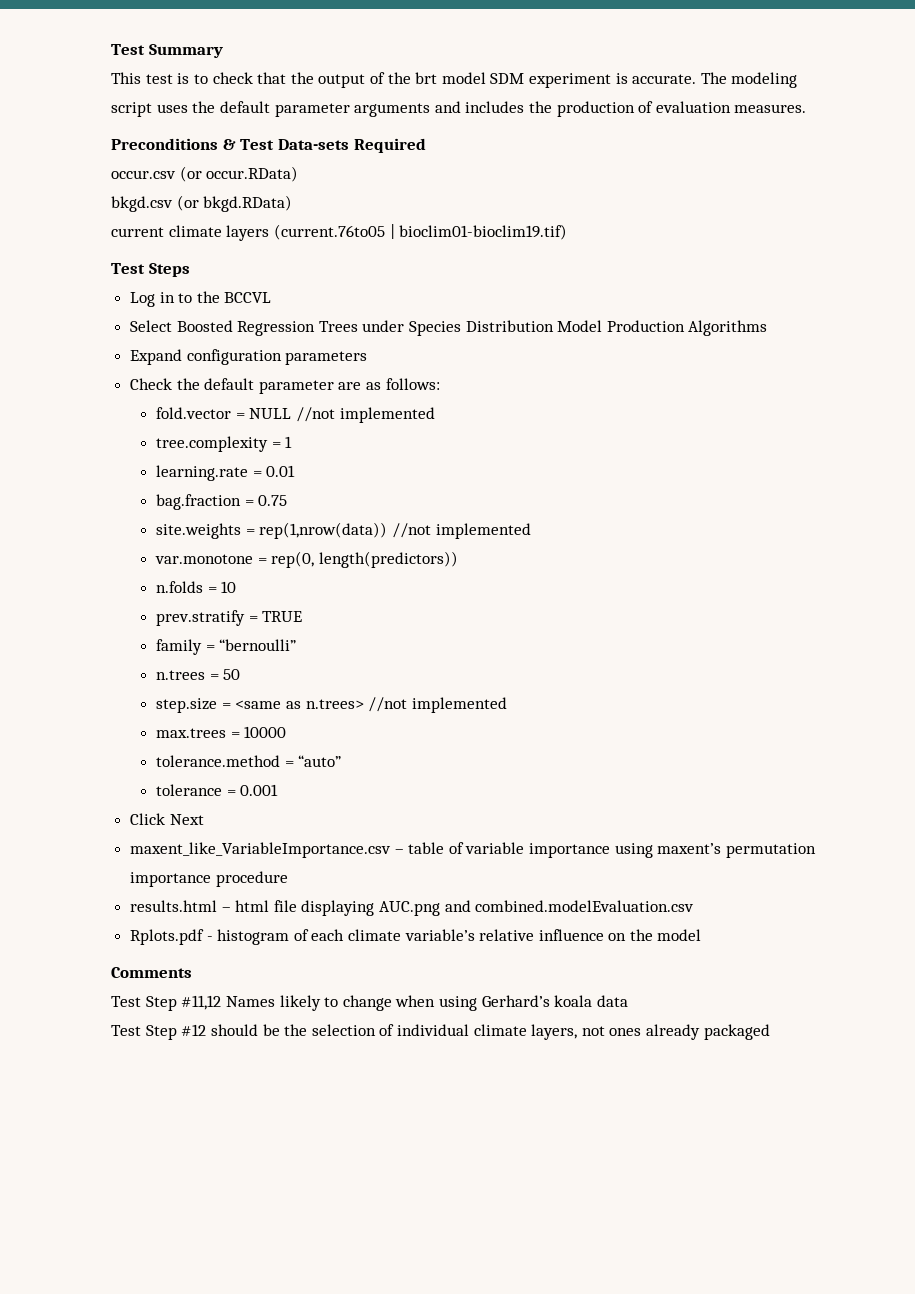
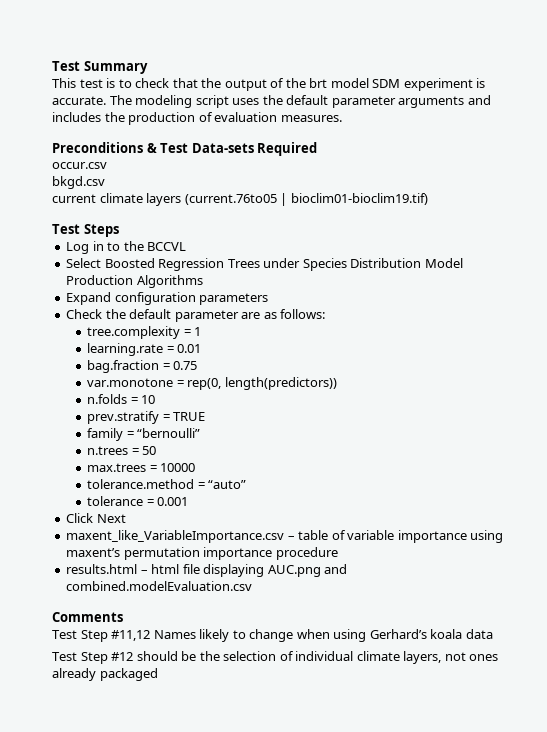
[179,166,299,182] (or occur.RData) -> (108, 165) none
[176,195,293,212] (or bkgd.RData) -> (106, 182) none
[156,407,435,423] // fold.vector = NULL //not implemented -> (326, 314) none
[156,522,531,539] // site.weights = rep(1,nrow(data)) //not implemented -> (198, 365) none
[156,697,507,713] // step.size = <same as n.trees> //not implemented -> (157, 450) none
[129,929,702,945] // Rplots.pdf - histogram of each climate variable’s relative influence on the model -> (253, 586) none

